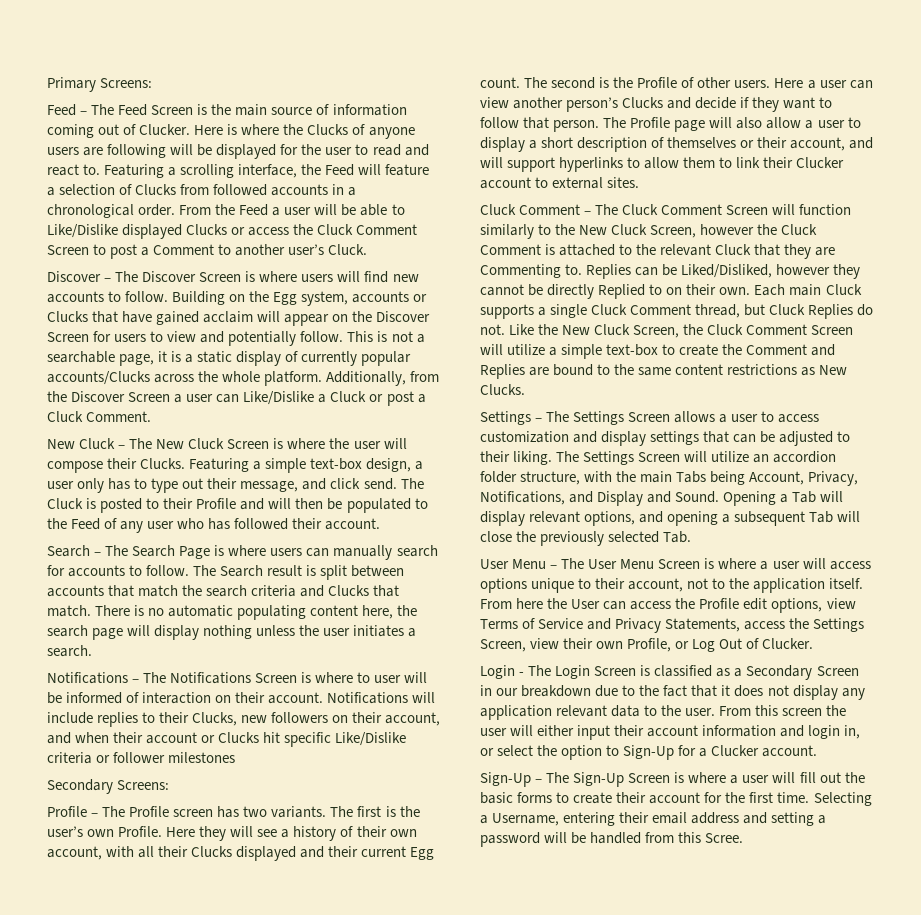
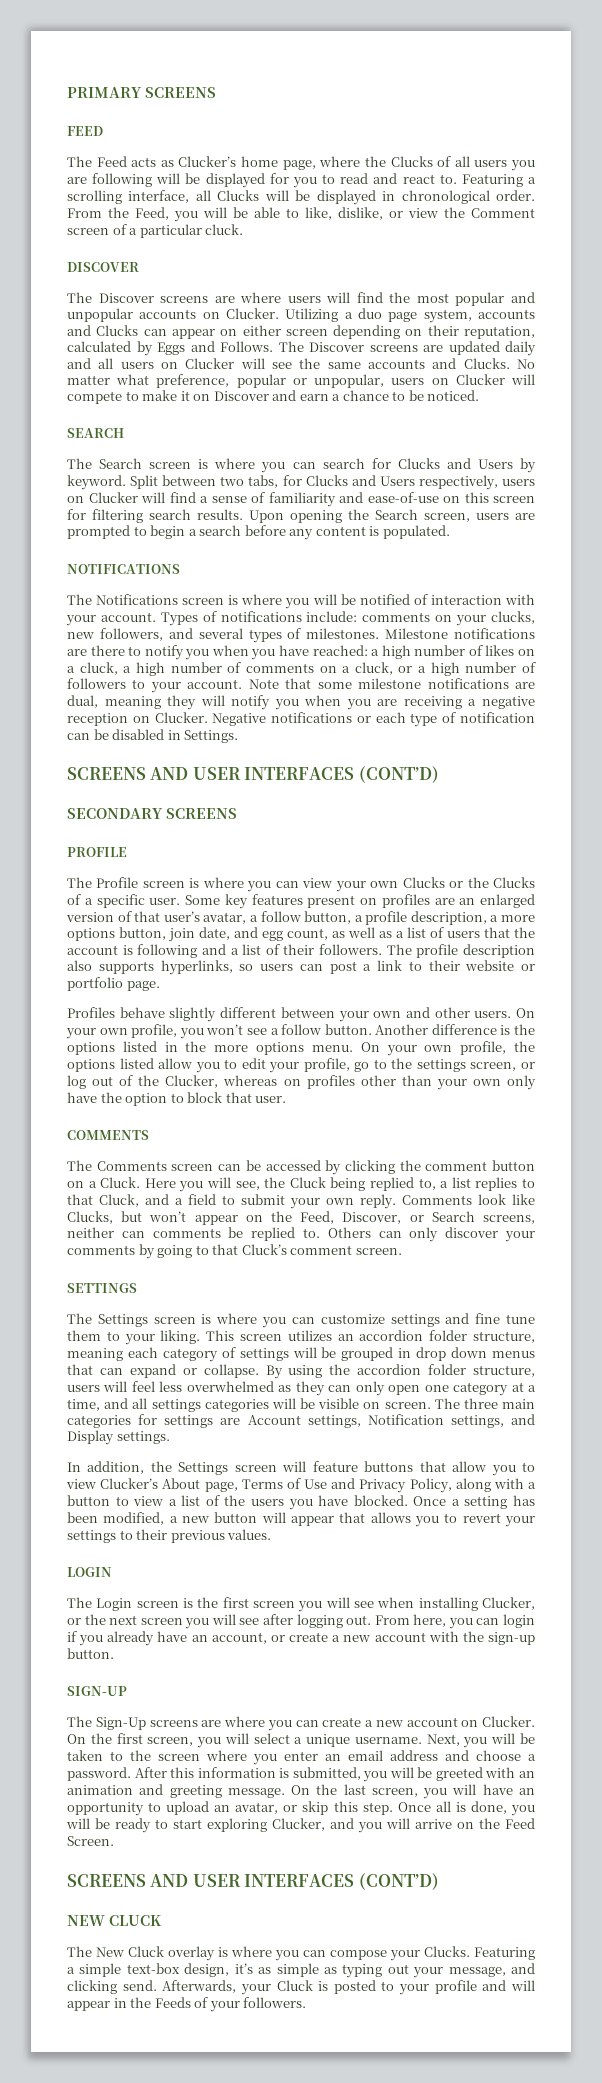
[47,77,153,92] [47,104,407,116] [47,124,238,138] Primary Screens: // Feed – The Feed Screen is the main source of information coming out of Clucker. Here is -> [67,87,216,98] [67,126,103,136] [67,156,316,170] PRIMARY SCREENS // FEED // The Feed acts as Clucker’s home page,
[368,127,415,139] [47,147,79,155] anyone users -> [454,156,536,171] all users you
[301,144,353,155] the user -> [292,177,317,188] you
[301,164,430,176] [47,184,357,196] the Feed will feature a selection of Clucks from followed accounts in a -> [195,190,396,205] all Clucks will be displayed in
[239,204,312,216] Feed a user -> [135,207,198,222] Feed, you
[47,224,418,239] [47,244,368,259] [47,271,419,283] [47,291,428,306] [47,311,431,326] [47,331,425,346] [47,351,412,366] [47,371,440,386] [47,391,426,406] [47,411,152,422] [47,438,126,449] Like/Dislike displayed Clucks or access the Cluck Comment Screen to post a Comment to another user’s Cluck. // Discover – The Discover Screen is where users will find new accounts to follow. Building on the Egg system, accounts or Clucks that have gained acclaim will appear on the Discover Screen for users to view and potentially follow. This is not a searchable page, it is a static display of currently popular accounts/Clucks across the whole platform. Additionally, from the Discover Screen a user can Like/Dislike a Cluck or post a Cluck Comment. // New Cluck – -> [305,207,535,220] [67,224,244,238] [67,262,139,272] [67,292,535,306] [67,308,535,323] [67,325,535,339] [67,341,536,356] [67,358,535,369] [67,374,535,388] [67,390,480,404] [67,428,124,438] [67,458,536,473] [67,475,535,490] [67,492,535,507] [67,509,535,523] [67,525,450,540] [67,564,180,574] [67,594,535,609] [66,611,536,626] [67,628,535,643] [67,645,535,660] [67,662,537,676] [67,678,535,693] [67,695,535,710] [67,712,535,727] [67,729,239,743] [67,766,439,783] [67,808,237,819] [67,847,127,857] [67,877,535,892] [67,894,535,909] [66,911,535,925] [67,927,535,942] [67,944,535,958] [67,960,535,975] [67,977,160,991] [67,1007,535,1022] [66,1024,535,1039] [67,1041,535,1056] [67,1058,536,1073] [67,1075,536,1090] [67,1092,287,1106] [67,1130,149,1140] [67,1160,535,1175] [67,1177,536,1192] [67,1194,535,1209] [67,1211,535,1225] [67,1227,535,1242] [67,1244,402,1259] [67,1283,137,1293] [67,1313,535,1328] [67,1330,535,1345] [67,1347,536,1362] [67,1364,535,1379] [67,1381,536,1396] [67,1398,535,1412] [67,1414,535,1428] [67,1430,170,1445] [67,1461,535,1476] [66,1478,536,1493] [67,1495,535,1510] [67,1512,535,1527] [67,1529,272,1543] [67,1567,112,1577] [67,1597,535,1612] [67,1614,535,1629] [67,1631,535,1646] [67,1648,114,1659] [67,1686,127,1696] [67,1716,535,1731] [67,1733,535,1748] [67,1750,536,1765] [67,1767,535,1782] [67,1784,535,1799] [67,1801,536,1816] [66,1818,535,1833] [67,1836,114,1846] [67,1873,439,1890] [67,1915,162,1926] like, dislike, or view the Comment screen of a particular cluck. // DISCOVER // The Discover screens are where users will find the most popular and unpopular accounts on Clucker. Utilizing a duo page system, accounts and Clucks can appear on either screen depending on their reputation, calculated by Eggs and Follows. The Discover screens are updated daily and all users on Clucker will see the same accounts and Clucks. No matter what preference, popular or unpopular, users on Clucker will compete to make it on Discover and earn a chance to be noticed. // SEARCH // The Search screen is where you can search for Clucks and Users by keyword. Split between two tabs, for Clucks and Users respectively, users on Clucker will find a sense of familiarity and ease-of-use on this screen for filtering search results. Upon opening the Search screen, users are prompted to begin a search before any content is populated. // NOTIFICATIONS // The Notifications screen is where you will be notified of interaction with your account. Types of notifications include: comments on your clucks, new followers, and several types of milestones. Milestone notifications are there to notify you when you have reached: a high number of likes on a cluck, a high number of comments on a cluck, or a high number of followers to your account. Note that some milestone notifications are dual, meaning they will notify you when you are receiving a negative reception on Clucker. Negative notifications or each type of notification can be disabled in Settings. // SCREENS AND USER INTERFACES (CONT’D) // SECONDARY SCREENS // PROFILE // The Profile screen is where you can view your own Clucks or the Clucks of a specific user. Some key features present on profiles are an enlarged version of that user’s avatar, a follow button, a profile description, a more options button, join date, and egg count, as well as a list of users that the account is following and a list of their followers. The profile description also supports hyperlinks, so users can post a link to their website or portfolio page. // Profiles behave slightly different between your own and other users. On your own profile, you won’t see a follow button. Another difference is the options listed in the more options menu. On your own profile, the options listed allow you to edit your profile, go to the settings screen, or log out of the Clucker, whereas on profiles other than your own only have the option to block that user. // COMMENTS // The Comments screen can be accessed by clicking the comment button on a Cluck. Here you will see, the Cluck being replied to, a list replies to that Cluck, and a field to submit your own reply. Comments look like Clucks, but won’t appear on the Feed, Discover, or Search screens, neither can comments be replied to. Others can only discover your comments by going to that Cluck’s comment screen. // SETTINGS // The Settings screen is where you can customize settings and fine tune them to your liking. This screen utilizes an accordion folder structure, meaning each category of settings will be grouped in drop down menus that can expand or collapse. By using the accordion folder structure, users will feel less overwhelmed as they can only open one category at a time, and all settings categories will be visible on screen. The three main categories for settings are Account settings, Notification settings, and Display settings. // In addition, the Settings screen will feature buttons that allow you to view Clucker’s About page, Terms of Use and Privacy Policy, along with a button to view a list of the users you have blocked. Once a setting has been modified, a new button will appear that allows you to revert your settings to their previous values. // LOGIN // The Login screen is the first screen you will see when installing Clucker, or the next screen you will see after logging out. From here, you can login if you already have an account, or create a new account with the sign-up button. // SIGN-UP // The Sign-Up screens are where you can create a new account on Clucker. On the first screen, you will select a unique username. Next, you will be taken to the screen where you enter an email address and choose a password. After this information is submitted, you will be greeted with an animation and greeting message. On the last screen, you will have an opportunity to upload an avatar, or skip this step. Once all is done, you will be ready to start exploring Clucker, and you will arrive on the Feed Screen. // SCREENS AND USER INTERFACES (CONT’D) // NEW CLUCK //
[227,438,407,449] [47,458,138,473] Screen is where the user will compose their -> [168,1946,420,1961] overlay is where you can compose your
[415,461,424,470] [47,478,424,493] [47,498,428,513] [47,518,381,533] [47,545,438,560] [47,565,405,580] [47,585,400,597] [47,605,418,620] [47,625,417,640] [47,645,92,657] [47,672,428,684] [47,692,436,704] [47,712,441,727] [47,732,407,747] [47,752,236,764] [47,779,170,794] [47,806,420,818] [47,826,417,841] [47,846,435,861] [480,77,873,89] [480,97,833,112] [480,117,861,132] [480,137,874,152] [480,157,845,172] [480,177,640,189] [480,204,852,215] [480,224,818,239] [480,244,836,259] [480,264,861,279] [480,284,862,299] [480,304,874,319] [480,324,854,338] [480,344,836,359] [480,364,848,379] [480,384,525,395] [480,411,820,425] [480,431,851,446] [480,451,837,465] [480,471,859,486] [480,491,844,506] [480,511,861,526] [480,531,692,546] [480,558,871,570] [480,578,864,593] [480,598,856,613] [480,618,865,633] [480,638,814,652] [480,665,859,680] [480,685,865,700] [480,705,847,720] [480,725,861,740] [480,745,818,760] [480,772,865,787] [480,792,872,806] [480,812,827,826] [480,832,744,847] a user only has to type out their message, and click send. The Cluck is posted to their Profile and will then be populated to the Feed of any user who has followed their account. // Search – The Search Page is where users can manually search for accounts to follow. The Search result is split between accounts that match the search criteria and Clucks that match. There is no automatic populating content here, the search page will display nothing unless the user initiates a search. // Notifications – The Notifications Screen is where to user will be informed of interaction on their account. Notifications will include replies to their Clucks, new followers on their account, and when their account or Clucks hit specific Like/Dislike criteria or follower milestones // Secondary Screens: // Profile – The Profile screen has two variants. The first is the user’s own Profile. Here they will see a history of their own account, with all their Clucks displayed and their current Egg count. The second is the Profile of other users. Here a user can view another person’s Clucks and decide if they want to follow that person. The Profile page will also allow a user to display a short description of themselves or their account, and will support hyperlinks to allow them to link their Clucker account to external sites. // Cluck Comment – The Cluck Comment Screen will function similarly to the New Cluck Screen, however the Cluck Comment is attached to the relevant Cluck that they are Commenting to. Replies can be Liked/Disliked, however they cannot be directly Replied to on their own. Each main Cluck supports a single Cluck Comment thread, but Cluck Replies do not. Like the New Cluck Screen, the Cluck Comment Screen will utilize a simple text-box to create the Comment and Replies are bound to the same content restrictions as New Clucks. // Settings – The Settings Screen allows a user to access customization and display settings that can be adjusted to their liking. The Settings Screen will utilize an accordion folder structure, with the main Tabs being Account, Privacy, Notifications, and Display and Sound. Opening a Tab will display relevant options, and opening a subsequent Tab will close the previously selected Tab. // User Menu – The User Menu Screen is where a user will access options unique to their account, not to the application itself. From here the User can access the Profile edit options, view Terms of Service and Privacy Statements, access the Settings Screen, view their own Profile, or Log Out of Clucker. // Login - The Login Screen is classified as a Secondary Screen in our breakdown due to the fact that it does not display any application relevant data to the user. From this screen the user will either input their account information and login in, or select the option to Sign-Up for a Clucker account. // Sign-Up – The Sign-Up Screen is where a user will fill out the basic forms to create their account for the first time. Selecting a Username, entering their email address and setting a password will be handled from this Scree. -> [234,1963,535,1978] [67,1980,535,1995] [67,1997,307,2012] it’s as simple as typing out your message, and clicking send. Afterwards, your Cluck is posted to your profile and will appear in the Feeds of your followers.

